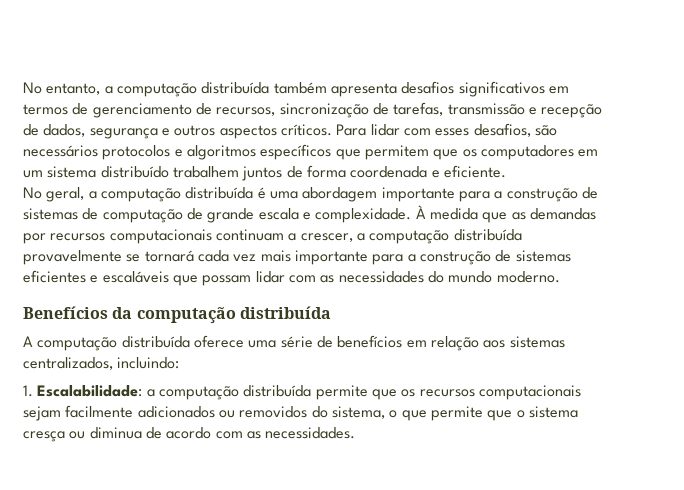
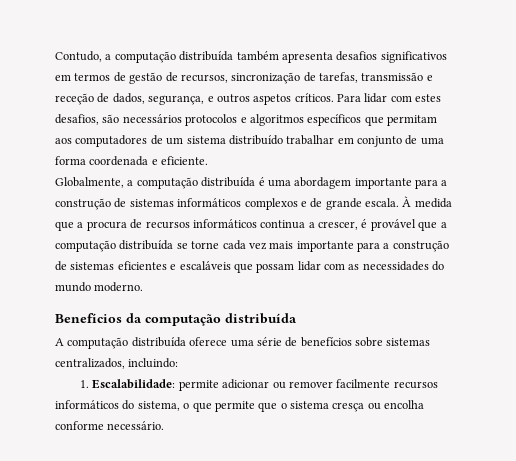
[23,82,101,95] No entanto, -> [55,51,102,62] Contudo,
[92,103,192,118] gerenciamento -> [129,72,163,84] gestão
[541,104,603,118] recepção -> [55,93,94,105] receção
[89,128,158,139] segurança -> [148,95,205,105] segurança,
[219,125,277,139] aspectos -> [253,94,292,105] aspetos
[435,128,470,136] esses -> [415,94,442,102] estes
[364,145,599,160] [23,166,303,181] permitem que os computadores em um sistema distribuído trabalhem juntos de -> [387,115,437,126] [55,135,444,147] permitam aos computadores de um sistema distribuído trabalhar em conjunto de uma
[23,187,85,202] No geral, -> [55,177,124,188] Globalmente,
[82,205,596,223] [23,229,522,244] [23,250,194,265] de computação de grande escala e complexidade. À medida que as demandas por recursos computacionais continuam a crescer, a computação distribuída provavelmente se tornará -> [177,196,452,210] [55,219,447,231] [55,240,220,252] informáticos complexos e de grande escala. À medida que a procura de recursos informáticos continua a crescer, é provável que a computação distribuída se torne
[406,336,506,351] em relação aos -> [355,337,383,347] sobre
[146,385,581,400] [23,405,308,421] a computação distribuída permite que os recursos computacionais sejam facilmente adicionados ou removidos -> [178,379,438,391] [55,400,119,409] permite adicionar ou remover facilmente recursos informáticos
[89,427,356,439] diminua de acordo com as necessidades. -> [384,400,425,409] [55,421,165,430] encolha conforme necessário.

